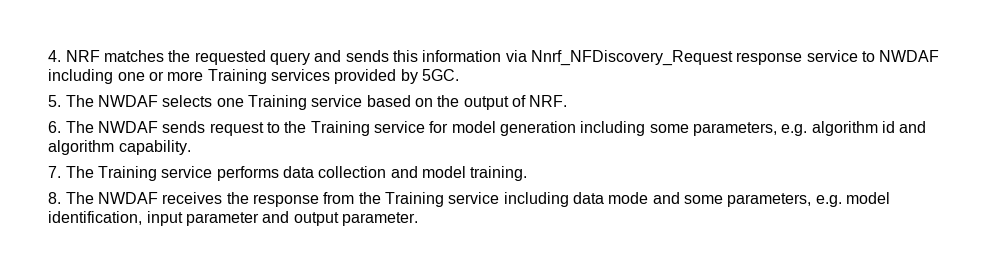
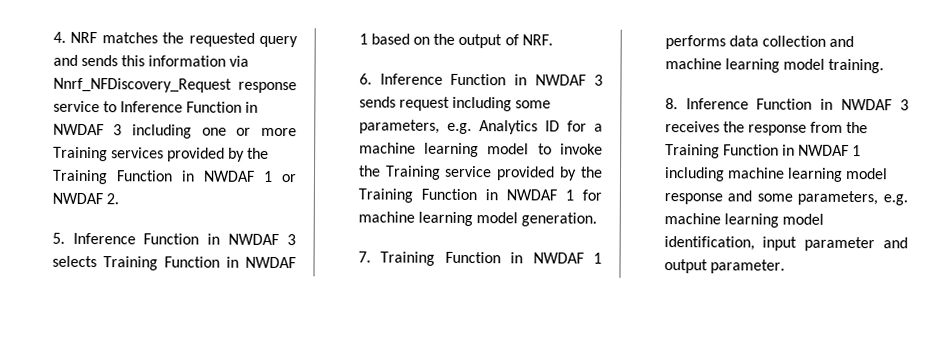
[879,50,940,62] NWDAF -> [120,101,259,113] [52,123,123,136] Inference Function in NWDAF 3
[421,69,459,81] [48,95,363,110] 5GC. // 5. The NWDAF selects one Training service -> [247,147,270,159] [51,169,297,185] [51,192,119,205] [51,232,296,246] [51,255,296,271] [358,33,368,45] the Training Function in NWDAF 1 or NWDAF 2. // 5. Inference Function in NWDAF 3 selects Training Function in NWDAF 1
[65,121,927,136] [48,140,191,155] [48,166,213,181] The NWDAF sends request to the Training service for model generation including some parameters, e.g. algorithm id and algorithm capability. // 7. The Training service -> [379,73,603,86] [358,96,552,112] [358,119,603,135] [358,142,603,158] [357,165,603,181] [357,188,602,203] [357,211,598,227] [357,251,602,266] Inference Function in NWDAF 3 sends request including some parameters, e.g. Analytics ID for a machine learning model to invoke the Training service provided by the Training Function in NWDAF 1 for machine learning model generation. // 7. Training Function in NWDAF 1
(418, 172) none -> [664,58,780,73] machine learning
[65,192,159,204] The NWDAF -> [685,98,909,111] Inference Function in NWDAF 3
[448,192,649,207] service including data mode -> [722,144,862,157] [663,167,889,182] [663,193,723,205] Function in NWDAF 1 including machine learning model response
(842, 201) none -> [663,213,779,228] machine learning

